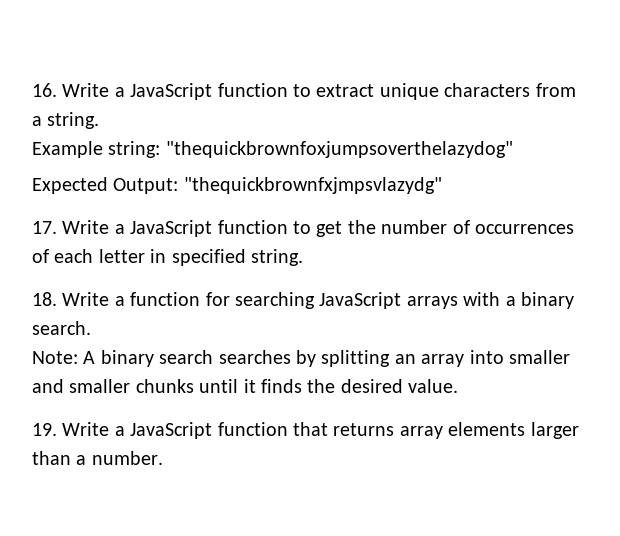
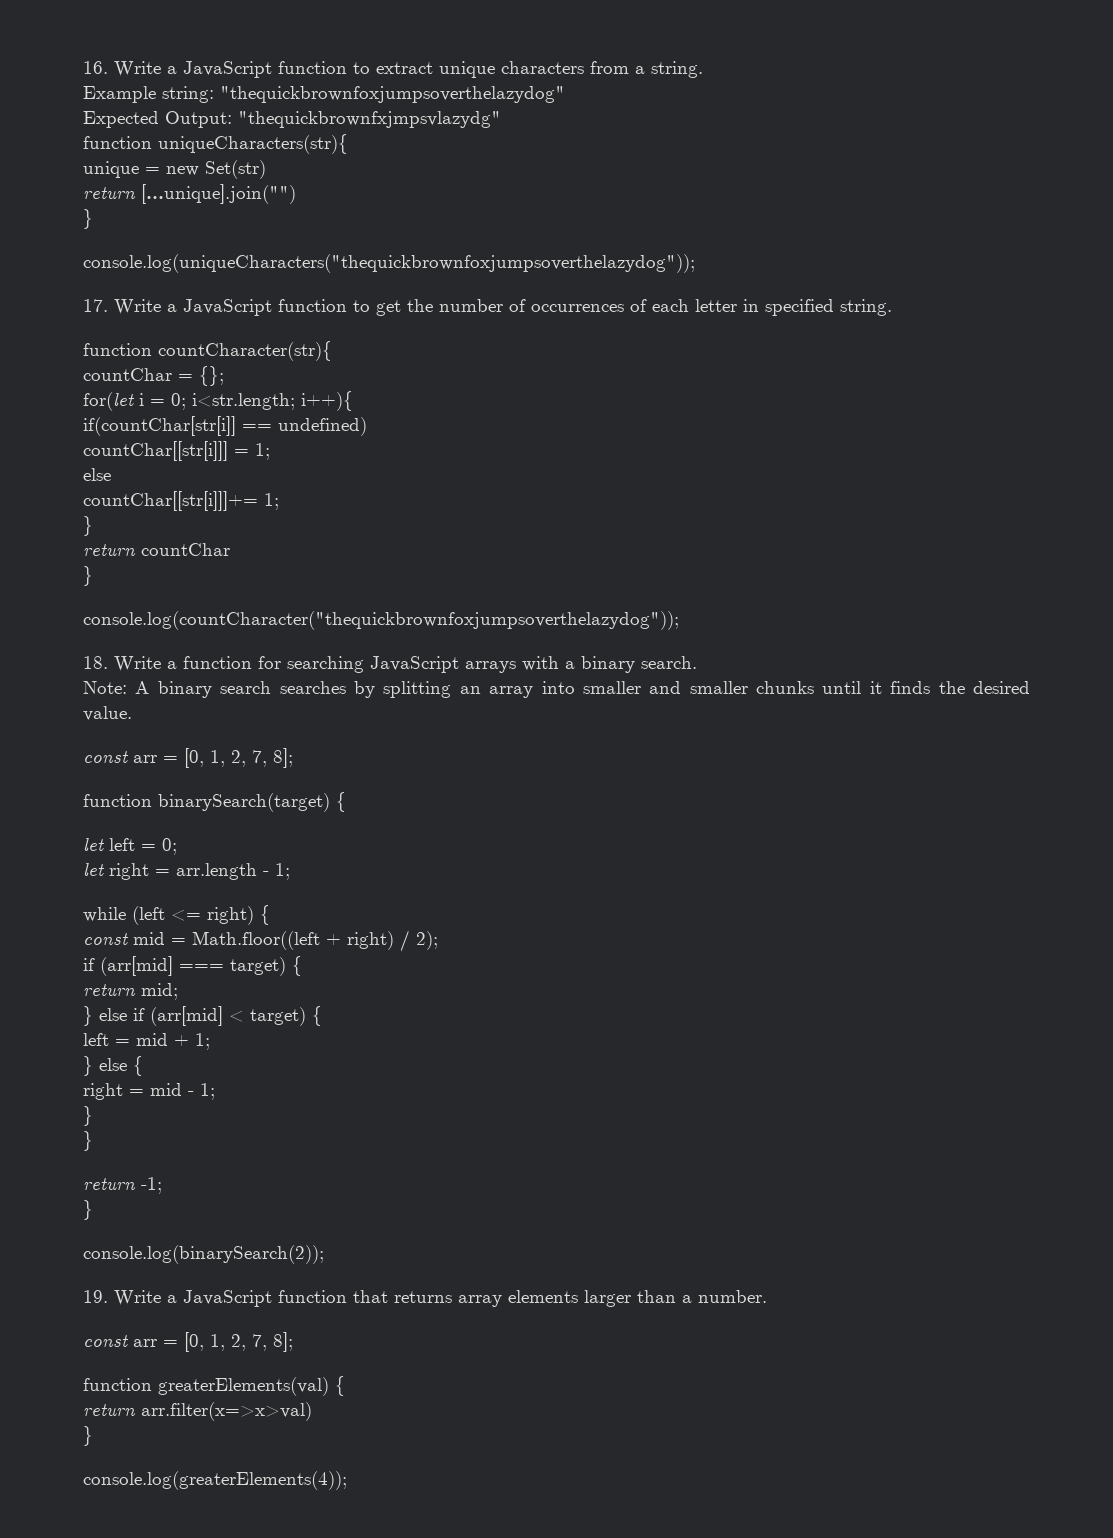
(442, 185) none -> [83,134,348,154] [83,160,266,179] [83,184,296,204] [83,209,93,229] [83,254,695,273] // function uniqueCharacters(str){ // unique = new Set(str) // return [...unique].join("") // } // console.log(uniqueCharacters("thequickbrownfoxjumpsoverthelazydog"));
(303, 257) none -> [83,341,332,361] [83,366,224,386] [83,391,353,411] [83,416,367,436] [83,441,270,461] [83,468,111,481] [83,491,279,511] [83,516,93,536] [83,543,230,556] [83,566,93,586] [83,611,679,630] // function countCharacter(str){ // countChar = {}; // for(let i = 0; i<str.length; i++){ // if(countChar[str[i]] == undefined) // countChar[[str[i]]] = 1; // else // countChar[[str[i]]]+= 1; // } // return countChar // } // console.log(countCharacter("thequickbrownfoxjumpsoverthelazydog"));
(459, 386) none -> [83,748,293,768] [83,792,346,812] [83,838,177,855] [83,863,290,880] [83,905,270,925] [83,930,438,952] [83,956,302,976] [83,983,178,1000] [83,1006,322,1026] [83,1033,210,1050] [83,1056,143,1076] [83,1083,215,1100] [83,1106,93,1126] [83,1131,93,1151] [83,1177,162,1194] [83,1200,93,1220] [83,1245,324,1264] // const arr = [0, 1, 2, 7, 8]; // function binarySearch(target) { // let left = 0; // let right = arr.length - 1; // while (left <= right) { // const mid = Math.floor((left + right) / 2); // if (arr[mid] === target) { // return mid; // } else if (arr[mid] < target) { // left = mid + 1; // } else { // right = mid - 1; // } // } // return -1; // } // console.log(binarySearch(2));
(163, 458) none -> [83,1332,293,1352] [83,1376,345,1396] [83,1402,312,1421] [83,1426,93,1446] [83,1471,347,1490] // const arr = [0, 1, 2, 7, 8]; // function greaterElements(val) { // return arr.filter(x=>x>val) // } // console.log(greaterElements(4));

